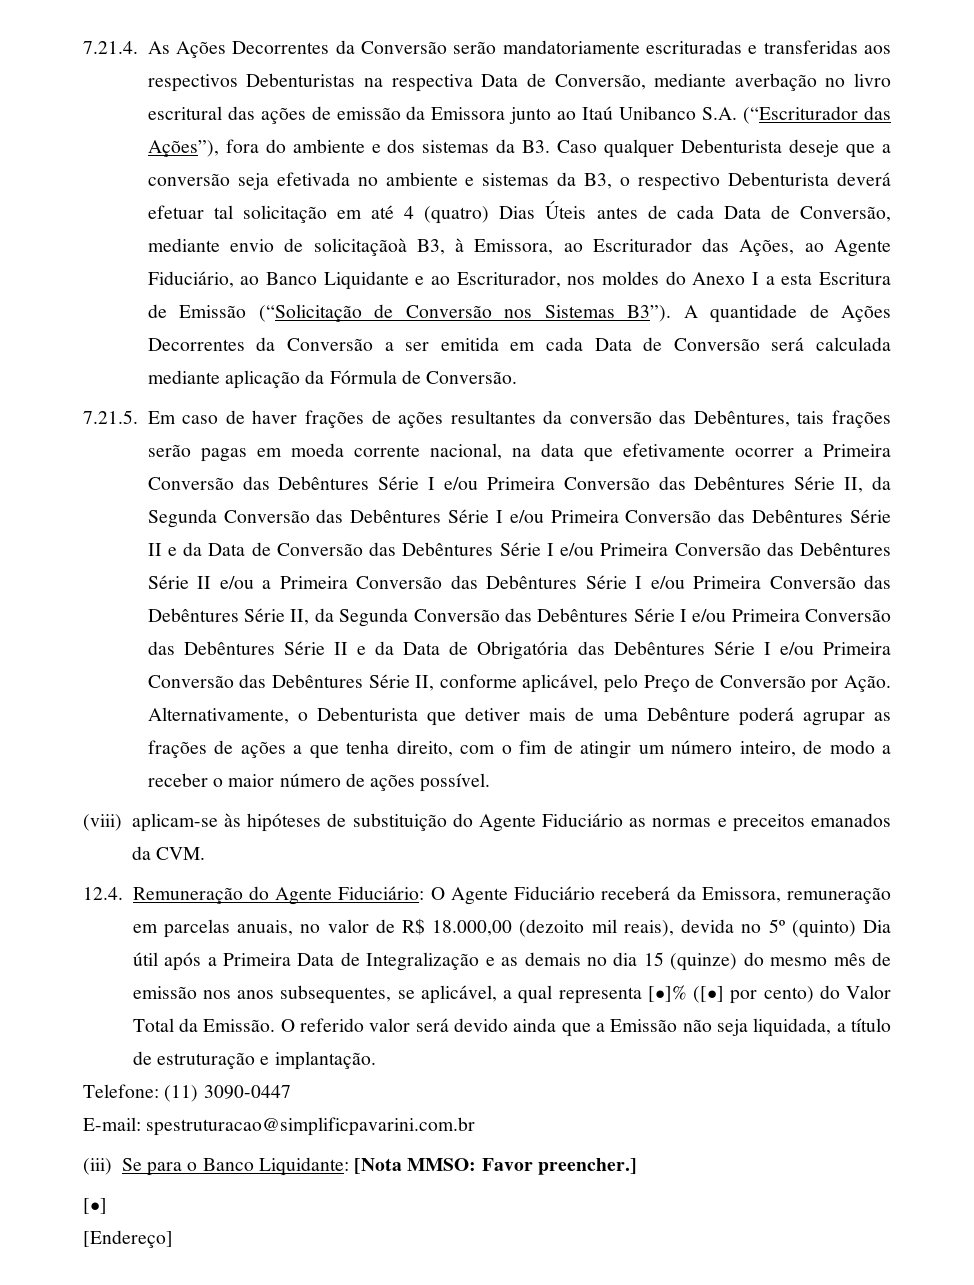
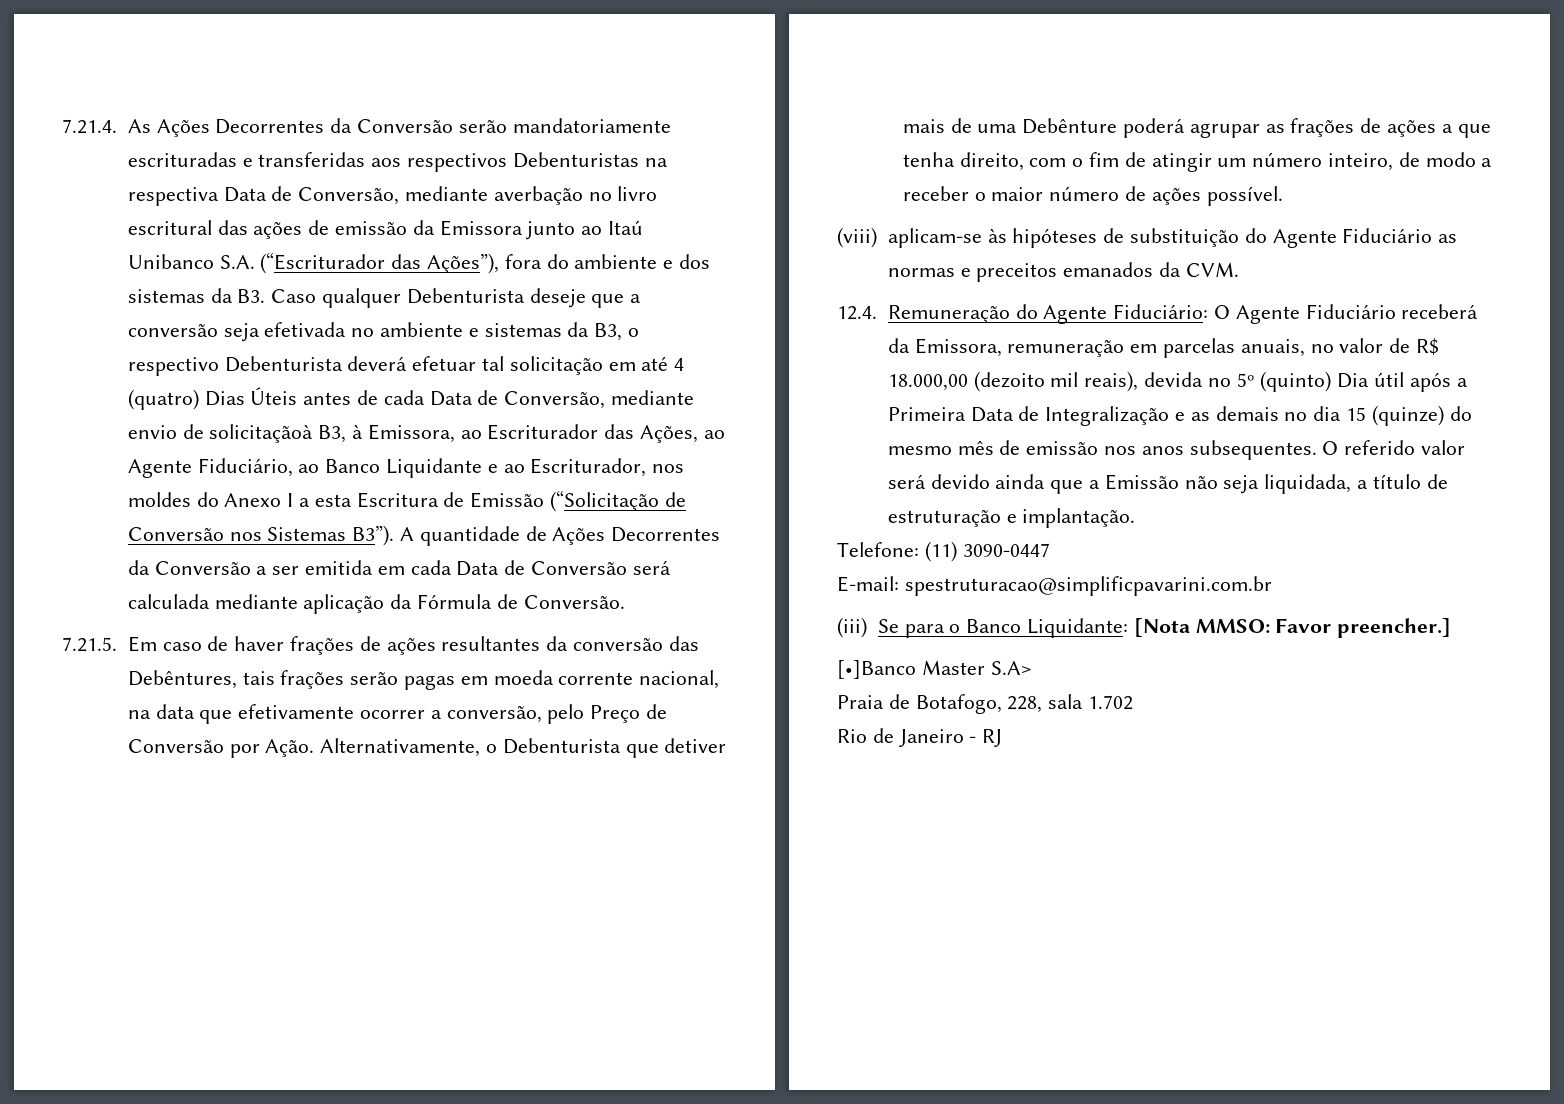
[823,444,891,457] [147,476,891,493] [147,509,892,528] [147,542,891,556] [147,575,892,589] [147,608,891,627] [147,641,891,660] [147,674,599,693] Primeira Conversão das Debêntures Série I e/ou Primeira Conversão das Debêntures Série II, da Segunda Conversão das Debêntures Série I e/ou Primeira Conversão das Debêntures Série II e da Data de Conversão das Debêntures Série I e/ou Primeira Conversão das Debêntures Série II e/ou a Primeira Conversão das Debêntures Série I e/ou Primeira Conversão das Debêntures Série II, da Segunda Conversão das Debêntures Série I e/ou Primeira Conversão das Debêntures Série II e da Data de Obrigatória das Debêntures Série I e/ou Primeira Conversão das Debêntures Série II, conforme aplicável, -> [446,705,542,723] conversão,
[280,985,891,1004] [132,1018,276,1032] subsequentes, se aplicável, a qual representa [•]% ([•] por cento) do Valor Total da Emissão. -> [1189,440,1317,460] subsequentes.
[83,1198,107,1214] [83,1230,173,1248] [•] // [Endereço] -> [837,660,1031,679] [837,694,1134,714] [837,728,1003,747] [•]Banco Master S.A> // Praia de Botafogo, 228, sala 1.702 // Rio de Janeiro - RJ

